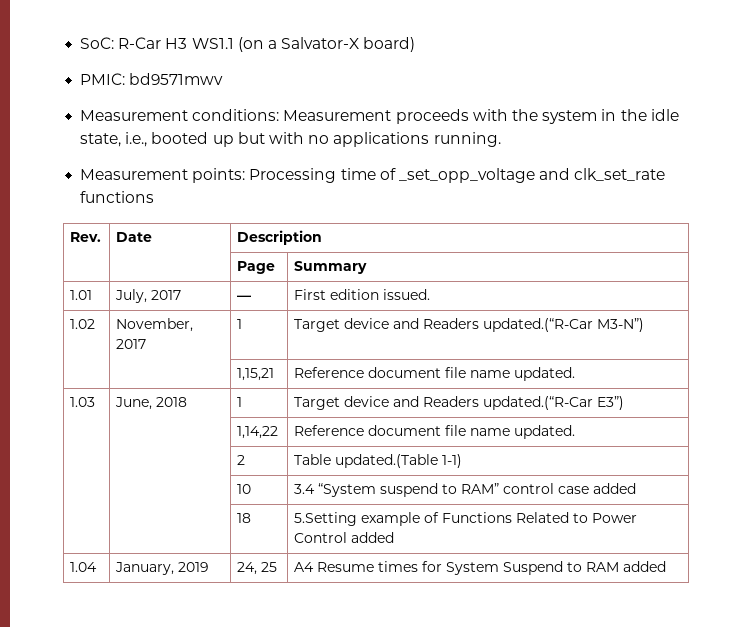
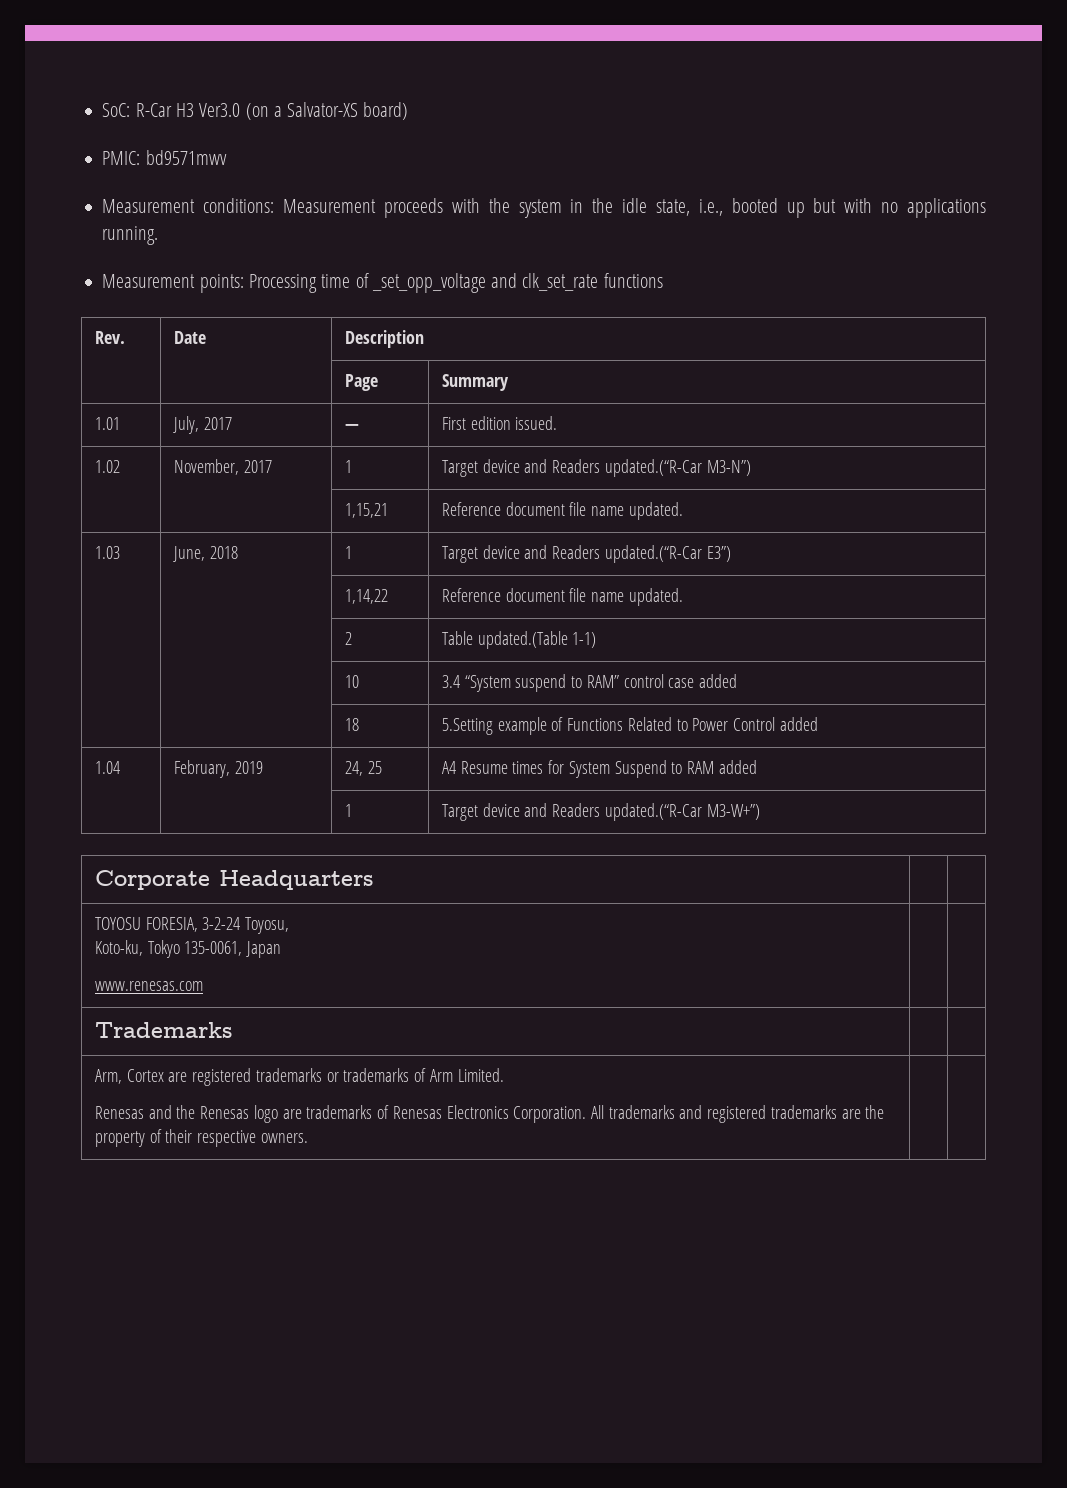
[191,38,234,49] WS1.1 -> [199,103,241,117] Ver3.0
[281,37,360,49] Salvator-X -> [287,102,359,117] Salvator-XS
[115,562,175,575] January, -> [174,760,231,778] February,
(667, 566) none -> [345,804,353,817] [442,803,760,821] [95,870,374,890] [95,917,290,934] [95,940,282,958] [95,981,204,991] [95,1022,233,1038] [95,1068,504,1086] [95,1105,885,1123] [95,1129,308,1147] // | | 1 | Target device and Readers updated.(“R-Car M3-W+”) // Corporate Headquarters | | // TOYOSU FORESIA, 3-2-24 Toyosu, // Koto-ku, Tokyo 135-0061, Japan // www.renesas.com | | // Trademarks | | // Arm, Cortex are registered trademarks or trademarks of Arm Limited. // Renesas and the Renesas logo are trademarks of Renesas Electronics Corporation. All trademarks and registered trademarks are the property of their respective owners. | |

